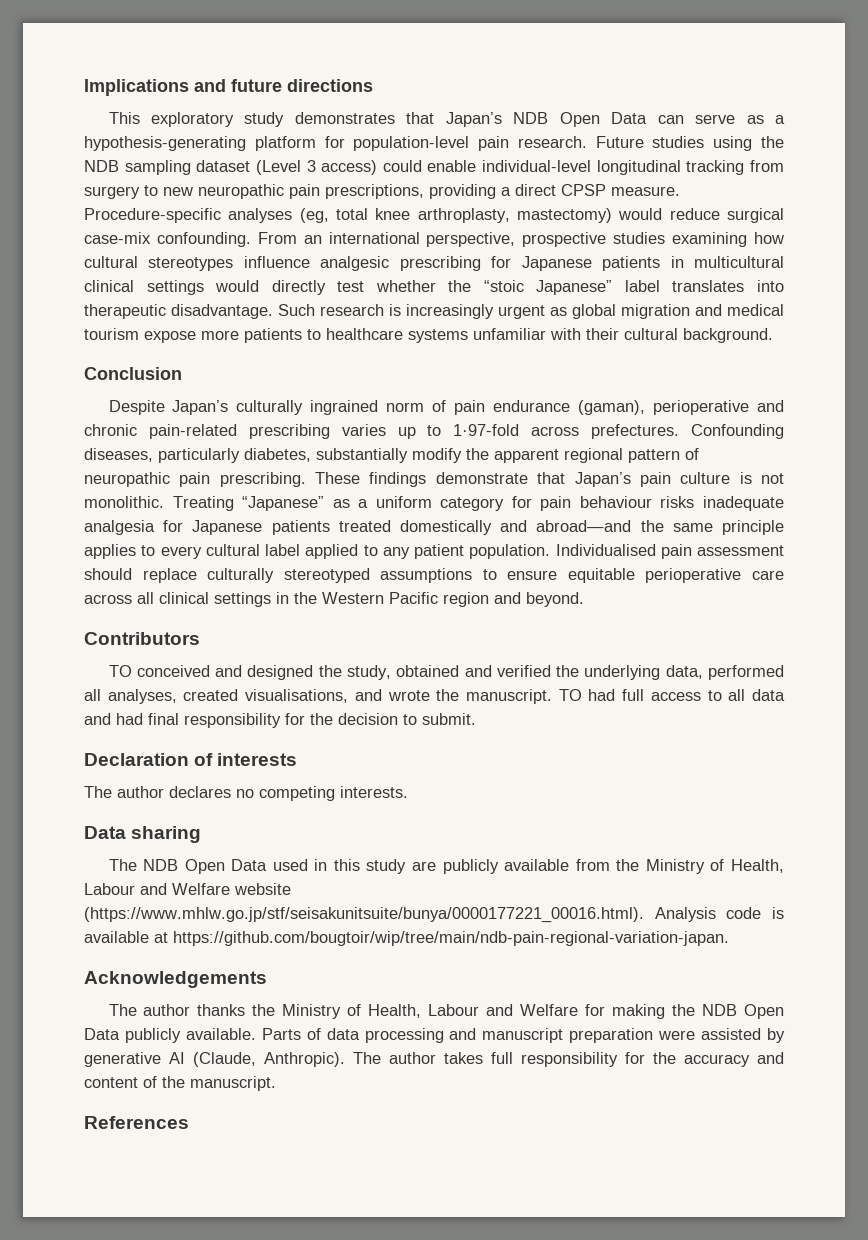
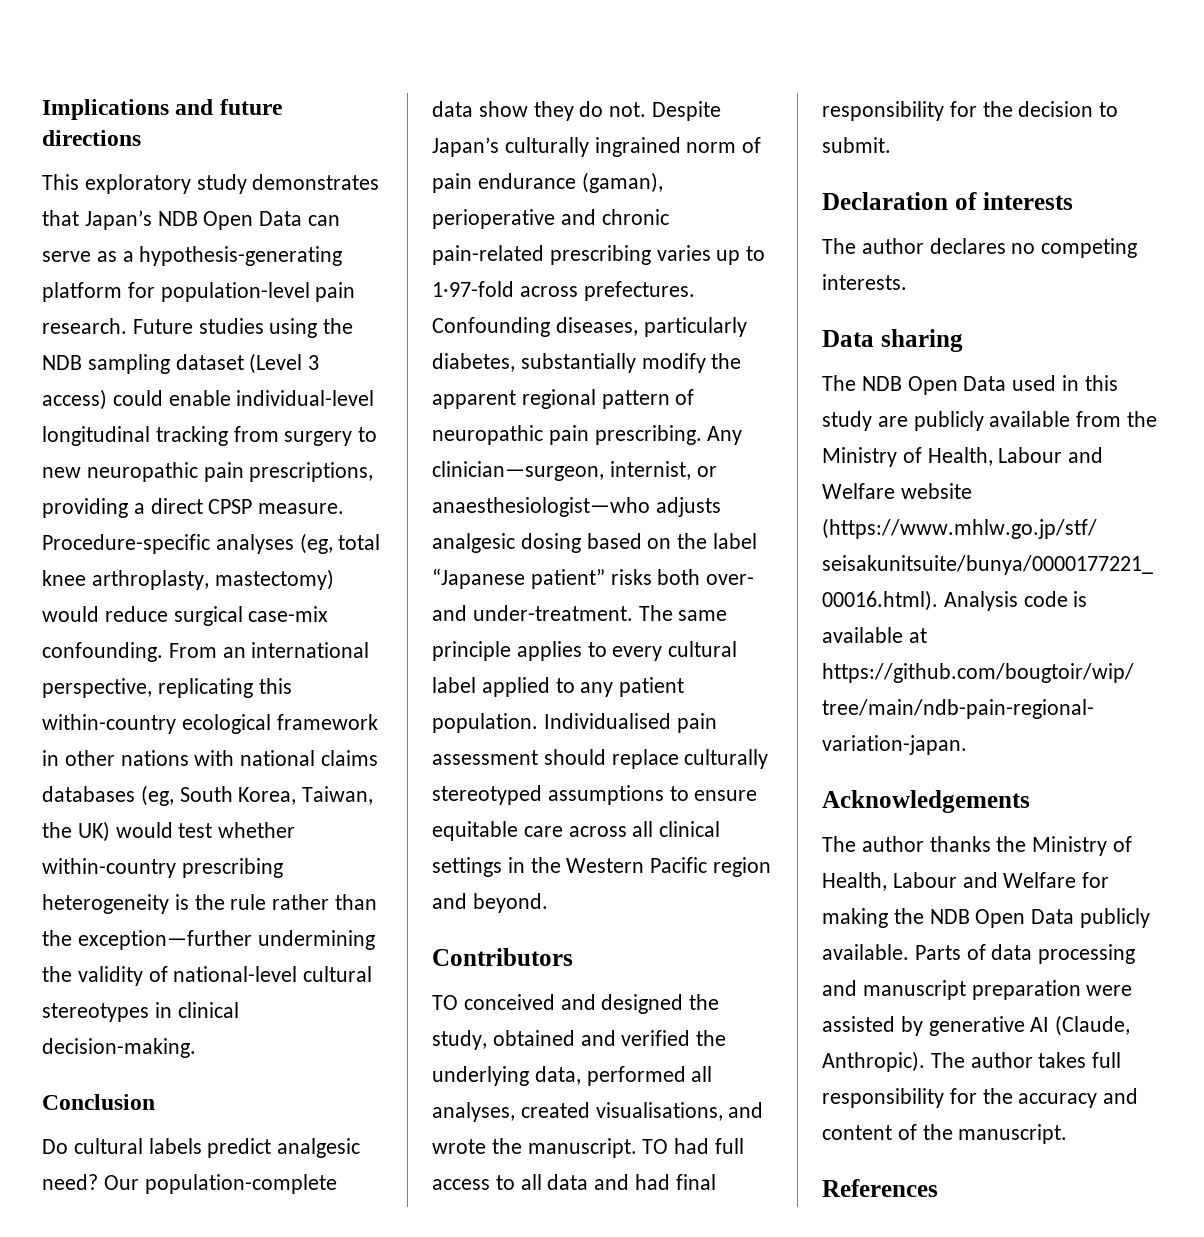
[522,232,785,247] [84,256,785,271] [84,280,784,295] [84,304,784,319] [84,328,773,343] [84,367,182,380] prospective studies examining how cultural stereotypes influence analgesic prescribing for Japanese patients in multicultural clinical settings would directly test whether the “stoic Japanese” label translates into therapeutic disadvantage. Such research is increasingly urgent as global migration and medical tourism expose more patients to healthcare systems unfamiliar with their cultural background. // Conclusion // -> [157,678,292,698] [42,714,378,734] [42,750,379,766] [42,785,374,806] [42,821,296,842] [42,858,283,878] [42,894,378,914] [42,930,375,950] [42,966,373,986] [42,1002,239,1022] [42,1038,196,1058] [42,1094,155,1110] [42,1138,361,1158] [42,1174,337,1194] [432,101,647,121] replicating this within-country ecological framework in other nations with national claims databases (eg, South Korea, Taiwan, the UK) would test whether within-country prescribing heterogeneity is the rule rather than the exception—further undermining the validity of national-level cultural stereotypes in clinical decision-making. // Conclusion // Do cultural labels predict analgesic need? Our population-complete data show they do not.
[315,472,785,487] [84,496,784,511] [84,520,664,535] These findings demonstrate that Japan’s pain culture is not monolithic. Treating “Japanese” as a uniform category for pain behaviour risks inadequate analgesia for Japanese patients treated domestically and abroad—and the -> [707,426,743,445] [432,461,717,481] [432,497,721,517] [432,533,758,553] [432,568,755,589] [432,605,673,621] Any clinician—surgeon, internist, or anaesthesiologist—who adjusts analgesic dosing based on the label “Japanese patient” risks both over- and under-treatment. The
[645,568,742,583] perioperative -> (518, 831) none

